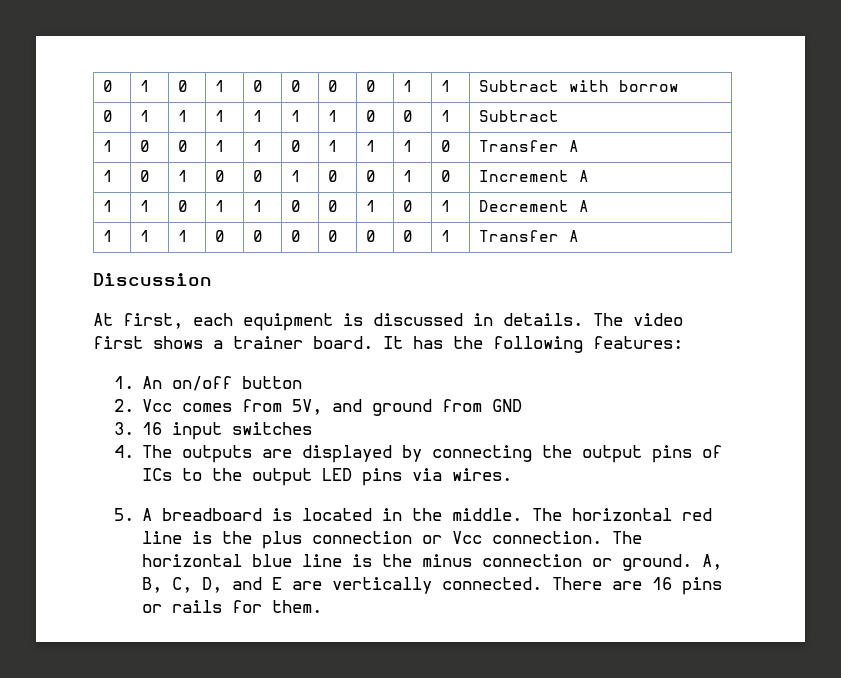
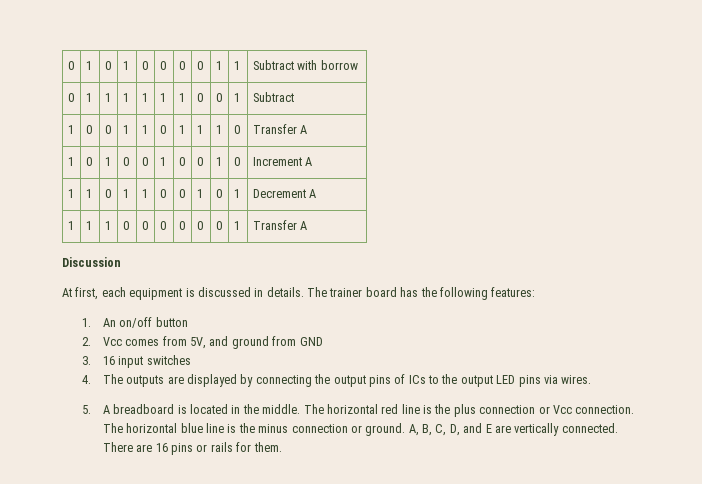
[633,313,683,326] [93,336,403,349] video first shows a trainer board. It -> [329,287,397,297] trainer board

